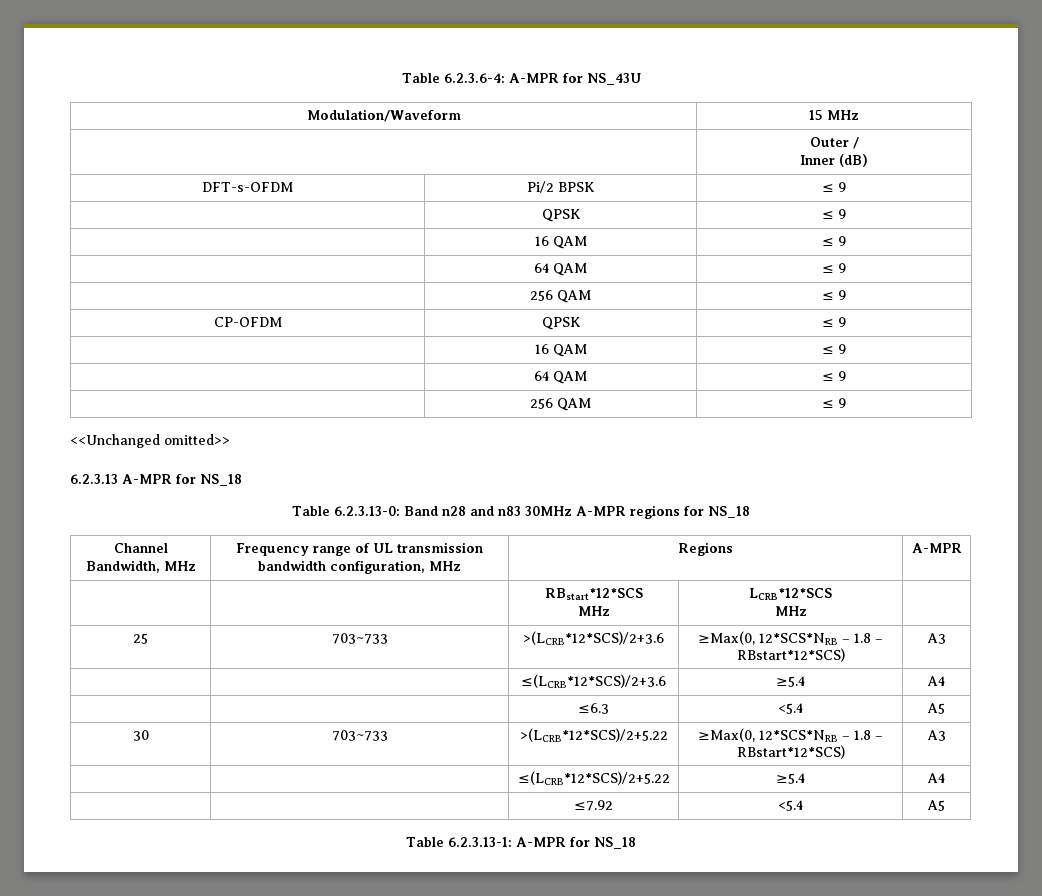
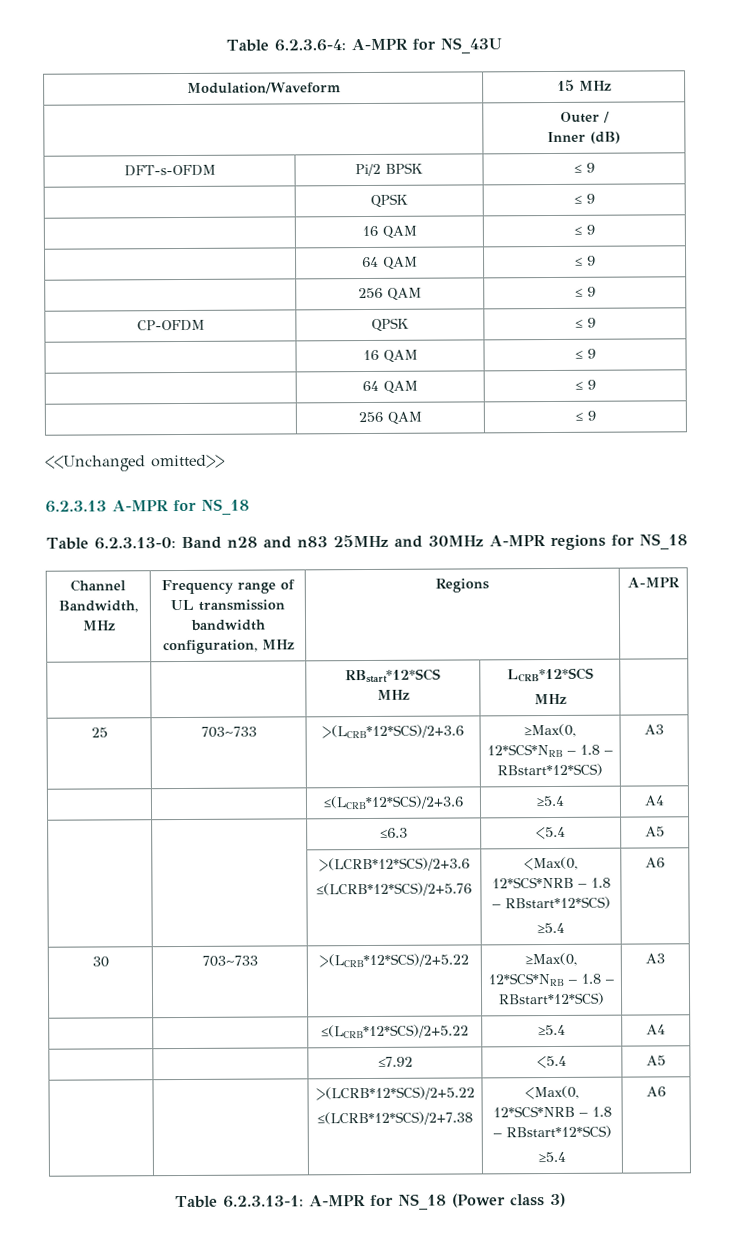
(521, 511) none -> [332,534,423,548] 25MHz and
(945, 708) none -> [318,857,470,872] [316,882,472,897] [524,856,578,871] [491,876,611,889] [491,896,611,910] [537,922,565,934] [645,857,665,868] // | | >(LCRB*12*SCS)/2+3.6 // ≤(LCRB*12*SCS)/2+5.76 | <Max(0, 12*SCS*NRB – 1.8 – RBstart*12*SCS) // ≥5.4 | A6
(945, 805) none -> [315,1086,475,1101] [317,1111,473,1126] [525,1085,579,1100] [492,1105,612,1118] [492,1125,612,1139] [538,1151,566,1163] [646,1086,666,1097] // | | >(LCRB*12*SCS)/2+5.22 // ≤(LCRB*12*SCS)/2+7.38 | <Max(0, 12*SCS*NRB – 1.8 – RBstart*12*SCS) // ≥5.4 | A6
(636, 843) none -> [451,1192,566,1208] (Power class 3)

